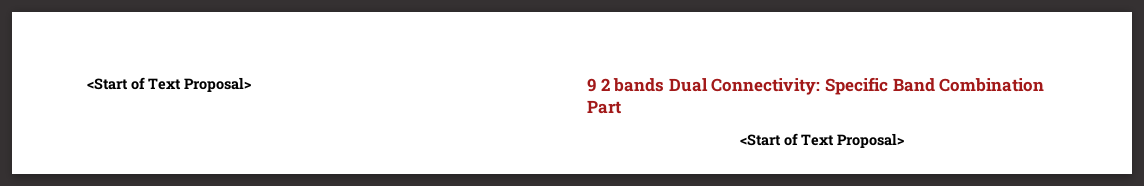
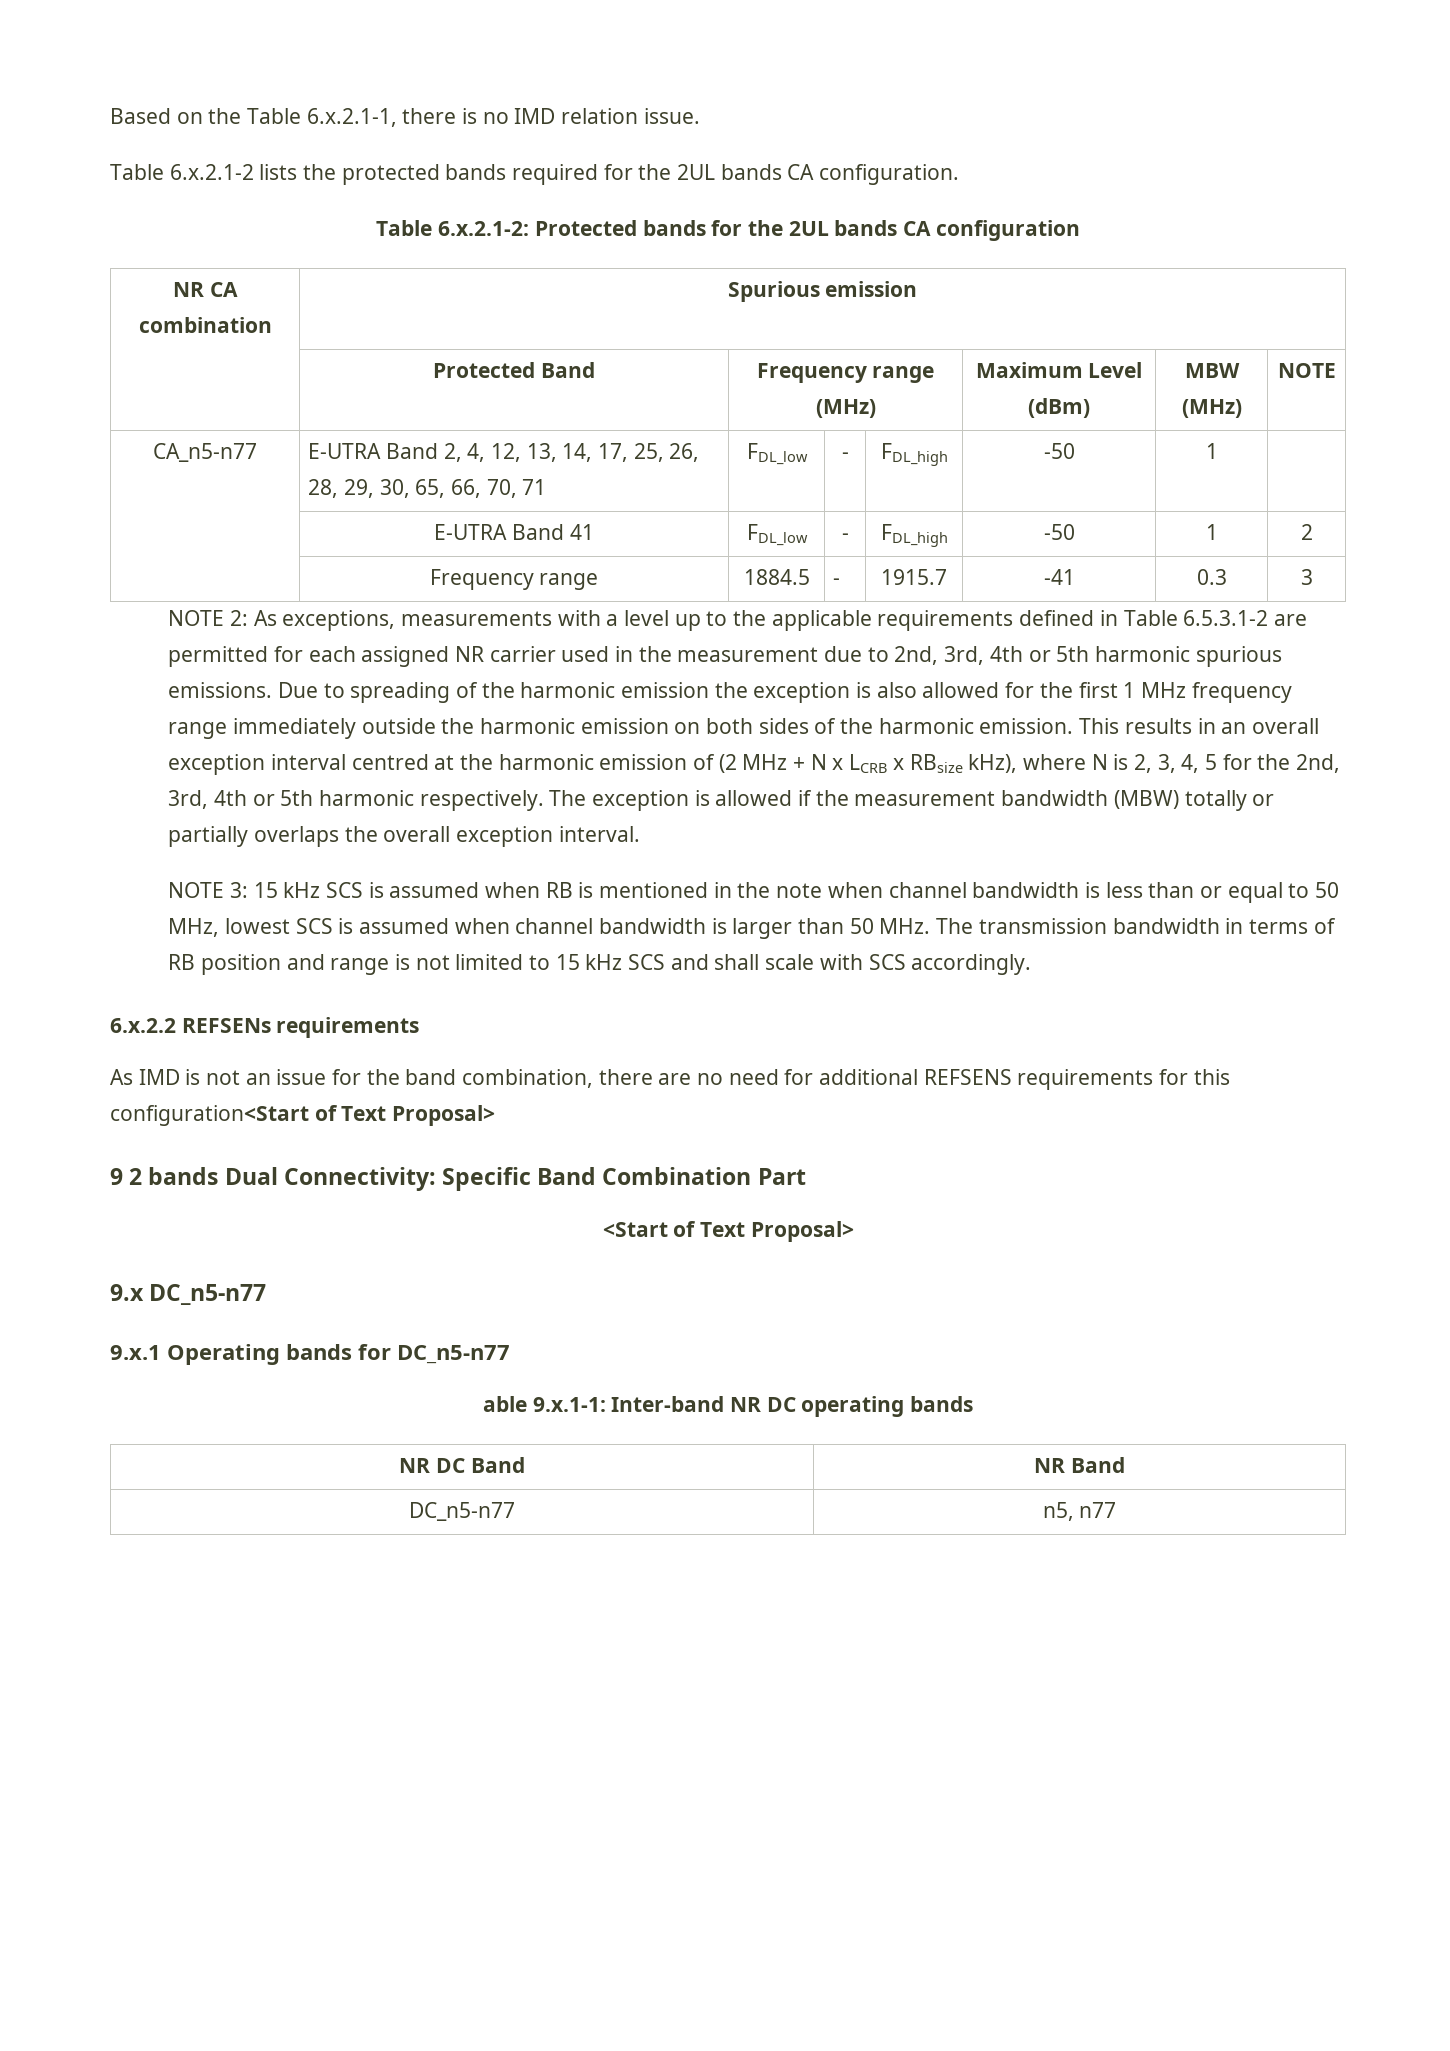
[87,78,128,90] <Start -> [110,108,700,127] [110,164,960,185] [376,220,1080,241] [173,282,238,297] [138,317,272,333] [727,281,918,302] [433,362,595,378] [756,363,935,383] [815,399,876,418] [975,362,1143,378] [1028,398,1090,418] [1184,363,1240,378] [1181,399,1242,418] [1277,363,1336,378] [153,443,257,462] [308,443,700,462] [308,479,547,498] [746,443,808,465] [841,452,849,459] [880,443,948,466] [1043,443,1075,459] [1205,443,1218,459] [434,524,594,540] [746,524,808,546] [841,533,849,540] [880,524,948,547] [1043,524,1075,540] [1205,524,1218,540] [1300,524,1313,540] [429,569,599,590] [743,569,810,585] [833,578,841,585] [881,569,947,585] [1043,569,1075,585] [1196,569,1227,585] [1300,569,1313,585] [168,610,1307,631] [168,646,1282,667] [168,682,1292,703] [168,718,1319,739] [168,754,1340,775] [168,790,1275,811] [168,826,640,847] [168,882,1339,903] [168,918,1336,939] [168,954,1032,975] [110,1017,420,1038] [110,1069,1230,1090] [110,1105,309,1126] Based on the Table 6.x.2.1-1, there is no IMD relation issue. // Table 6.x.2.1-2 lists the protected bands required for the 2UL bands CA configuration. // Table 6.x.2.1-2: Protected bands for the 2UL bands CA configuration // NR CA combination | Spurious emission // | Protected Band | Frequency range (MHz) | Maximum Level (dBm) | MBW (MHz) | NOTE // CA_n5-n77 | E-UTRA Band 2, 4, 12, 13, 14, 17, 25, 26, 28, 29, 30, 65, 66, 70, 71 | FDL_low | - | FDL_high | -50 | 1 | // | E-UTRA Band 41 | FDL_low | - | FDL_high | -50 | 1 | 2 // | Frequency range | 1884.5 | - | 1915.7 | -41 | 0.3 | 3 // NOTE 2: As exceptions, measurements with a level up to the applicable requirements defined in Table 6.5.3.1-2 are permitted for each assigned NR carrier used in the measurement due to 2nd, 3rd, 4th or 5th harmonic spurious emissions. Due to spreading of the harmonic emission the exception is also allowed for the first 1 MHz frequency range immediately outside the harmonic emission on both sides of the harmonic emission. This results in an overall exception interval centred at the harmonic emission of (2 MHz + N x LCRB x RBsize kHz), where N is 2, 3, 4, 5 for the 2nd, 3rd, 4th or 5th harmonic respectively. The exception is allowed if the measurement bandwidth (MBW) totally or partially overlaps the overall exception interval. // NOTE 3: 15 kHz SCS is assumed when RB is mentioned in the note when channel bandwidth is less than or equal to 50 MHz, lowest SCS is assumed when channel bandwidth is larger than 50 MHz. The transmission bandwidth in terms of RB position and range is not limited to 15 kHz SCS and shall scale with SCS accordingly. // 6.x.2.2 REFSENs requirements // As IMD is not an issue for the band combination, there are no need for additional REFSENS requirements for this configuration<Start
(904, 140) none -> [110,1284,267,1305] [110,1344,510,1365] [482,1396,974,1417] [399,1457,525,1473] [1034,1457,1125,1473] [409,1502,515,1521] [1042,1502,1117,1521] // 9.x DC_n5-n77 // 9.x.1 Operating bands for DC_n5-n77 // able 9.x.1-1: Inter-band NR DC operating bands // NR DC Band | NR Band // DC_n5-n77 | n5, n77

